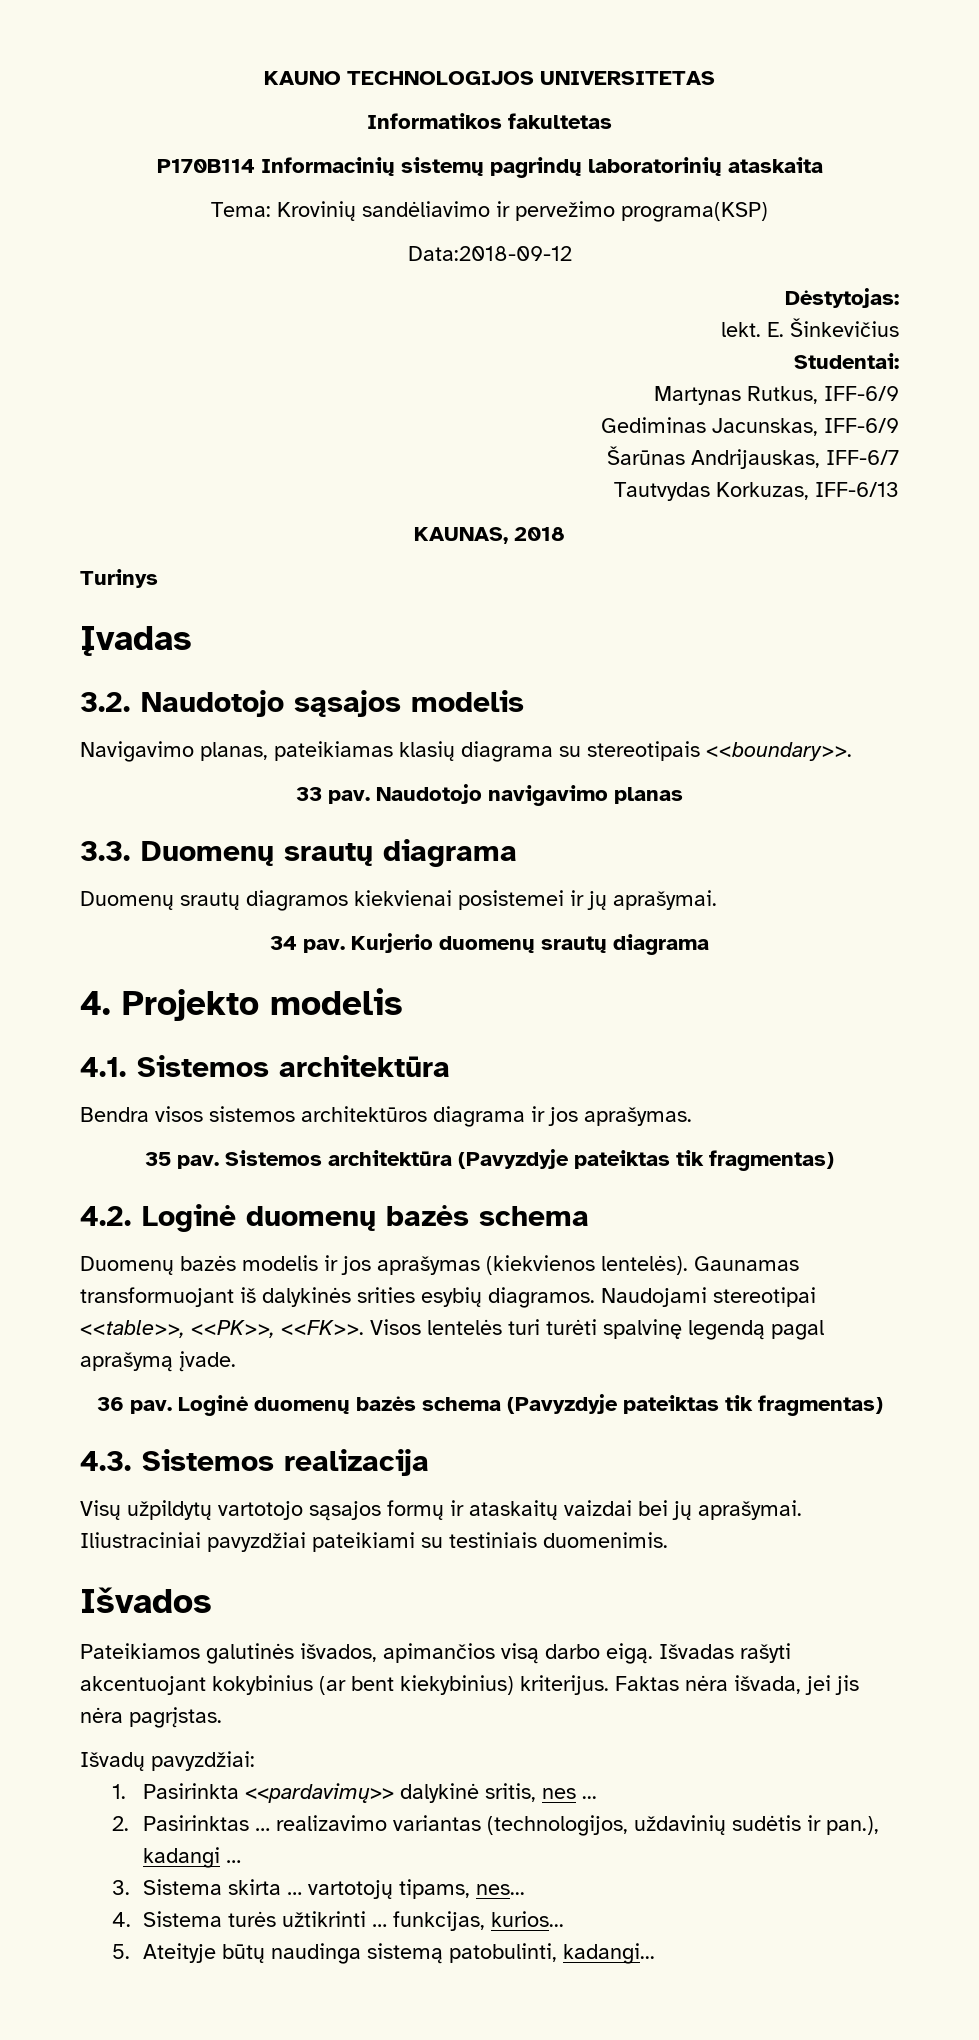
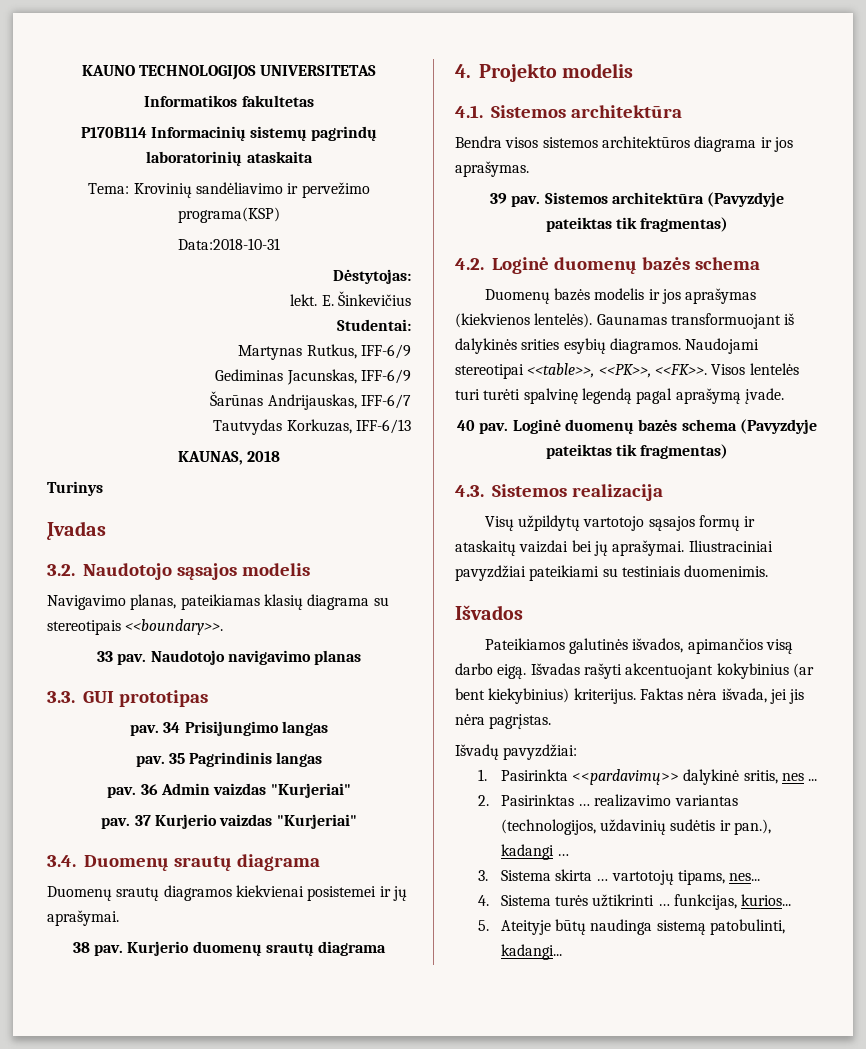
[407,246,572,261] Data:2018-09-12 -> [178,238,280,250] Data:2018-10-31
(130, 851) none -> [83,690,208,707] [130,721,328,736] [135,752,323,767] [107,783,351,798] [101,814,357,829] [47,855,76,867] GUI prototipas // pav. 34 Prisijungimo langas // pav. 35 Pagrindinis langas // pav. 36 Admin vaizdas "Kurjeriai" // pav. 37 Kurjerio vaizdas "Kurjeriai" // 3.4.
[270,936,297,950] 34 -> [72,942,90,953] 38
[145,1152,171,1166] 35 -> [489,193,507,204] 39
[96,1397,124,1411] 36 -> [457,420,476,431] 40

